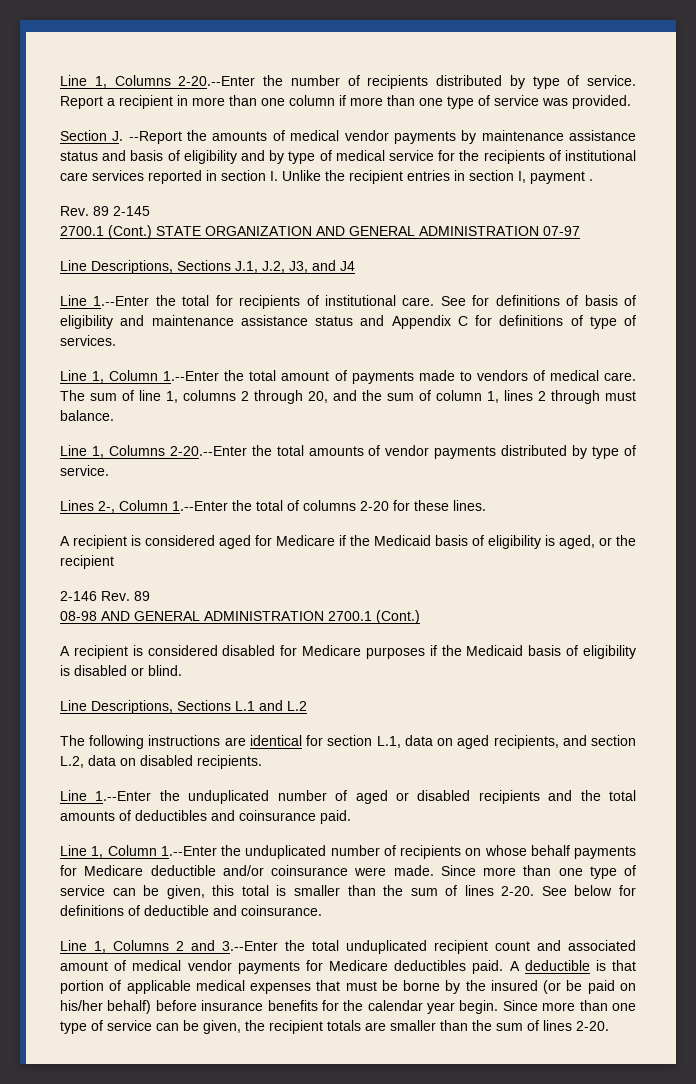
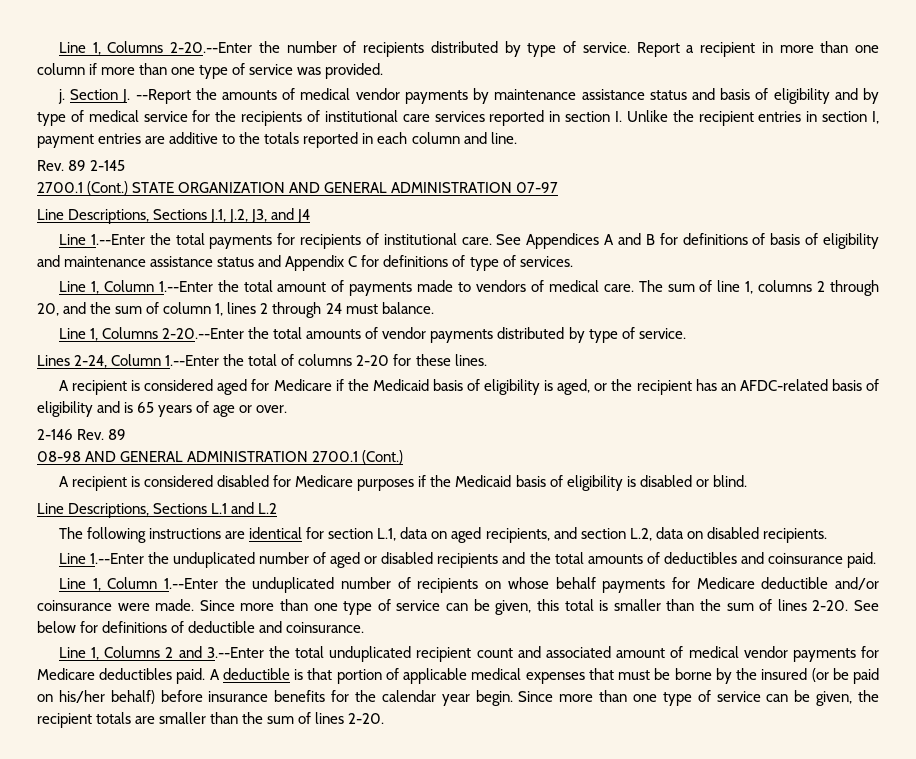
(631, 102) none -> [57,89,65,104] j.
[589,179,593,181] . -> [98,132,517,148] entries are additive to the totals reported in each column and line.
(210, 300) none -> [209,235,273,249] payments
(466, 301) none -> [526,233,655,249] Appendices A and B
(600, 397) none -> [325,303,342,314] 24
[98,501,115,513] 2-, -> [74,355,108,368] 2-24,
(114, 562) none -> [695,379,879,391] [37,401,288,417] has an AFDC-related basis of eligibility and is 65 years of age or over.

